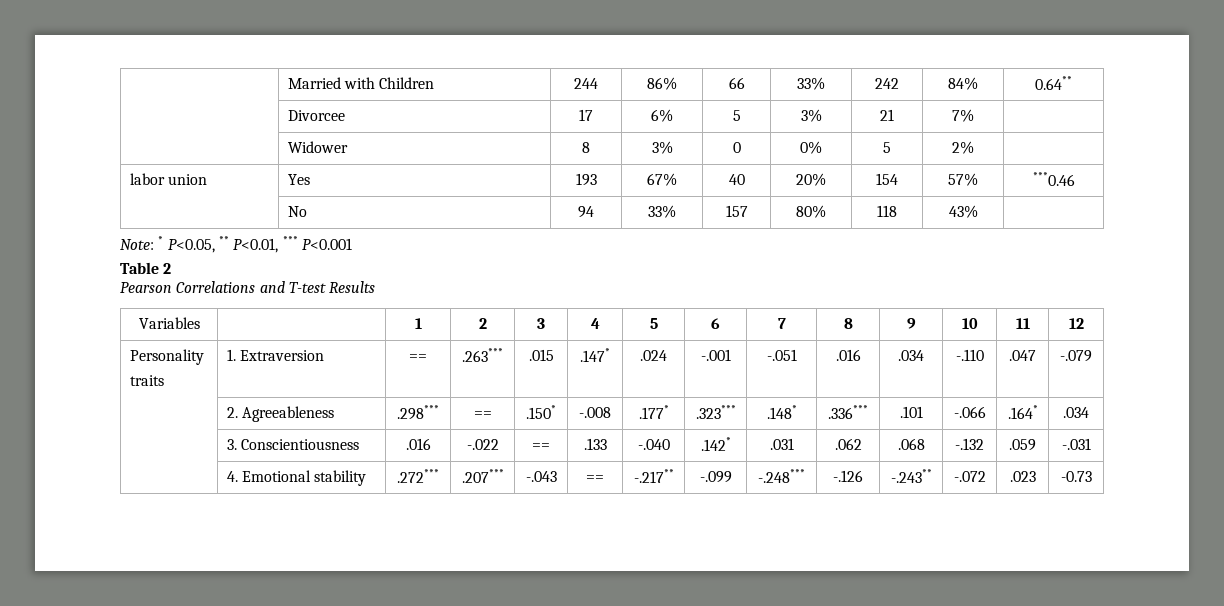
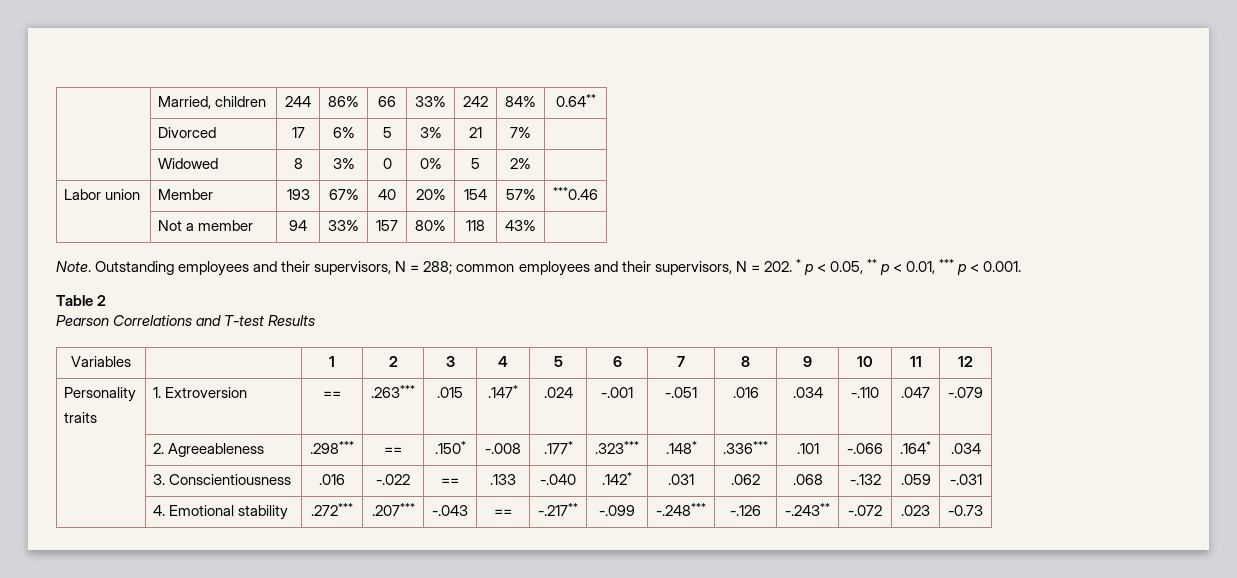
[287,77,435,89] | Married with Children -> [158,96,267,109] | Married, children
[287,110,345,121] Divorcee -> [158,127,217,138] Divorced
[287,141,348,153] Widower -> [158,158,219,169] Widowed
[129,173,165,185] labor -> [64,189,102,200] Labor
[287,174,310,185] Yes -> [158,189,214,200] Member
[287,206,307,217] No -> [158,220,254,231] Not a member
[120,236,352,253] Note: * P<0.05, ** P<0.01, *** P<0.001 -> [56,259,1022,276] Note. Outstanding employees and their supervisors, N = 288; common employees and their supervisors, N = 202. * p < 0.05, ** p < 0.01, *** p < 0.001.
[240,350,325,361] Extraversion -> [165,387,248,398] Extroversion

